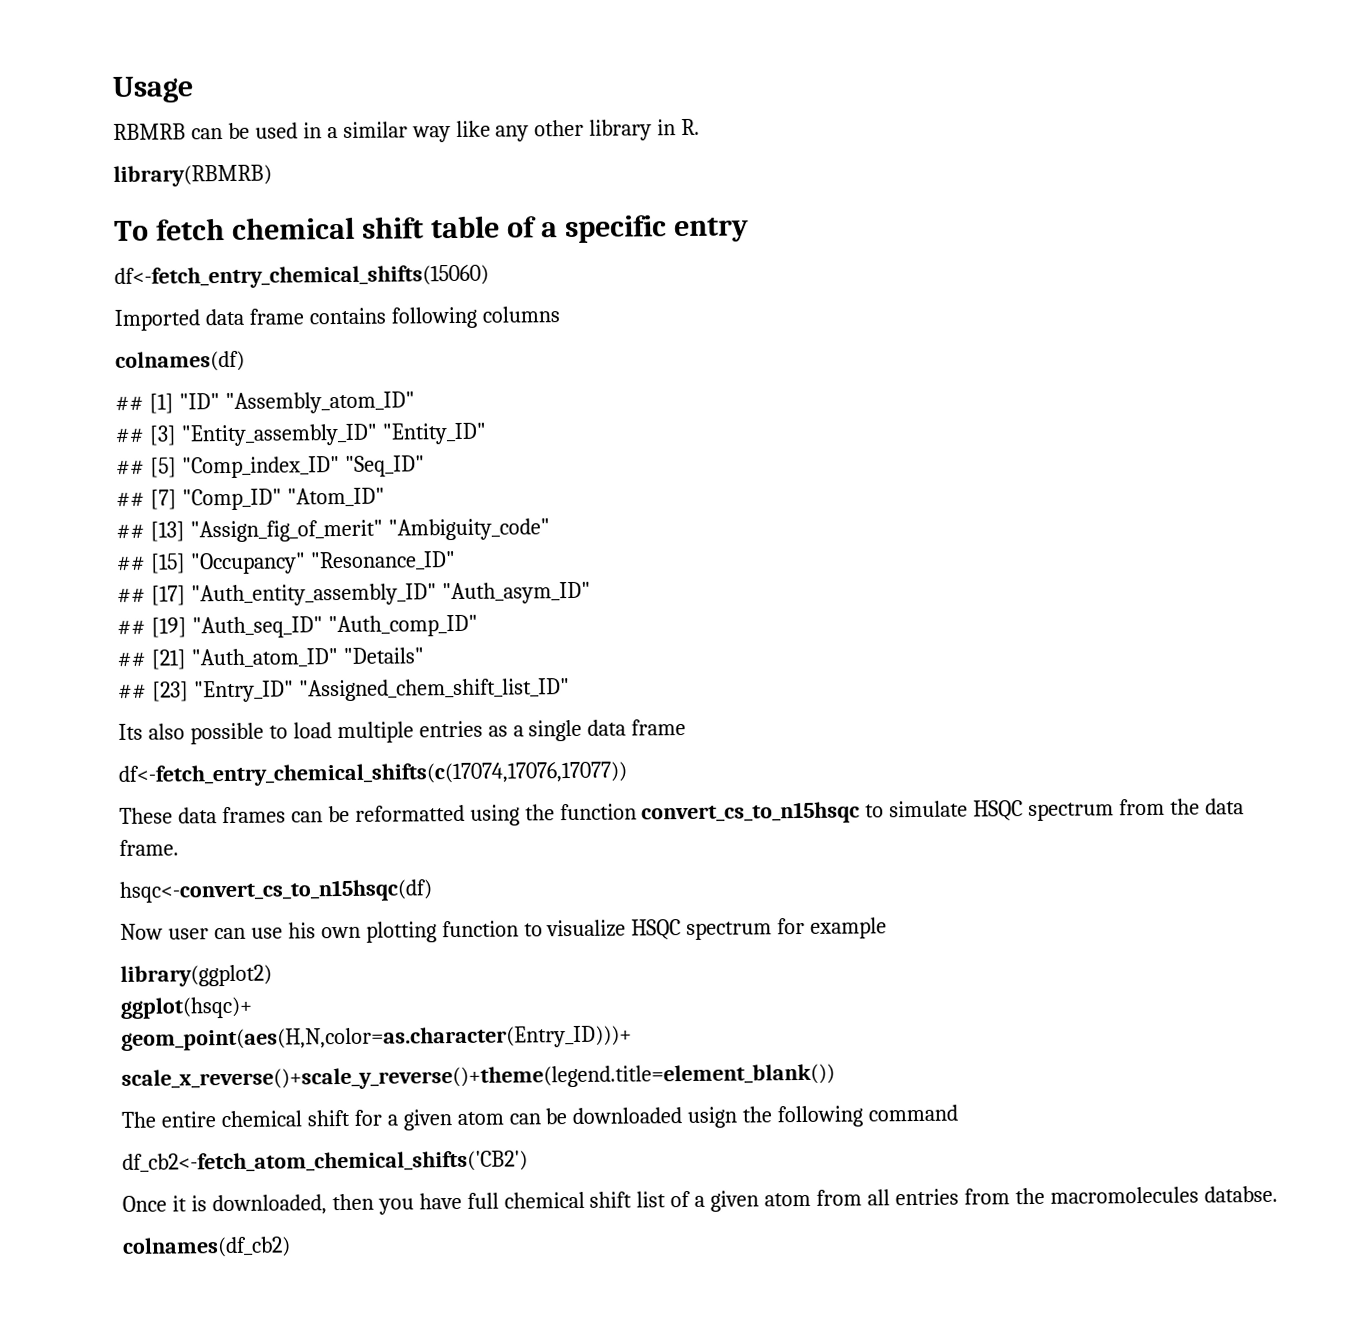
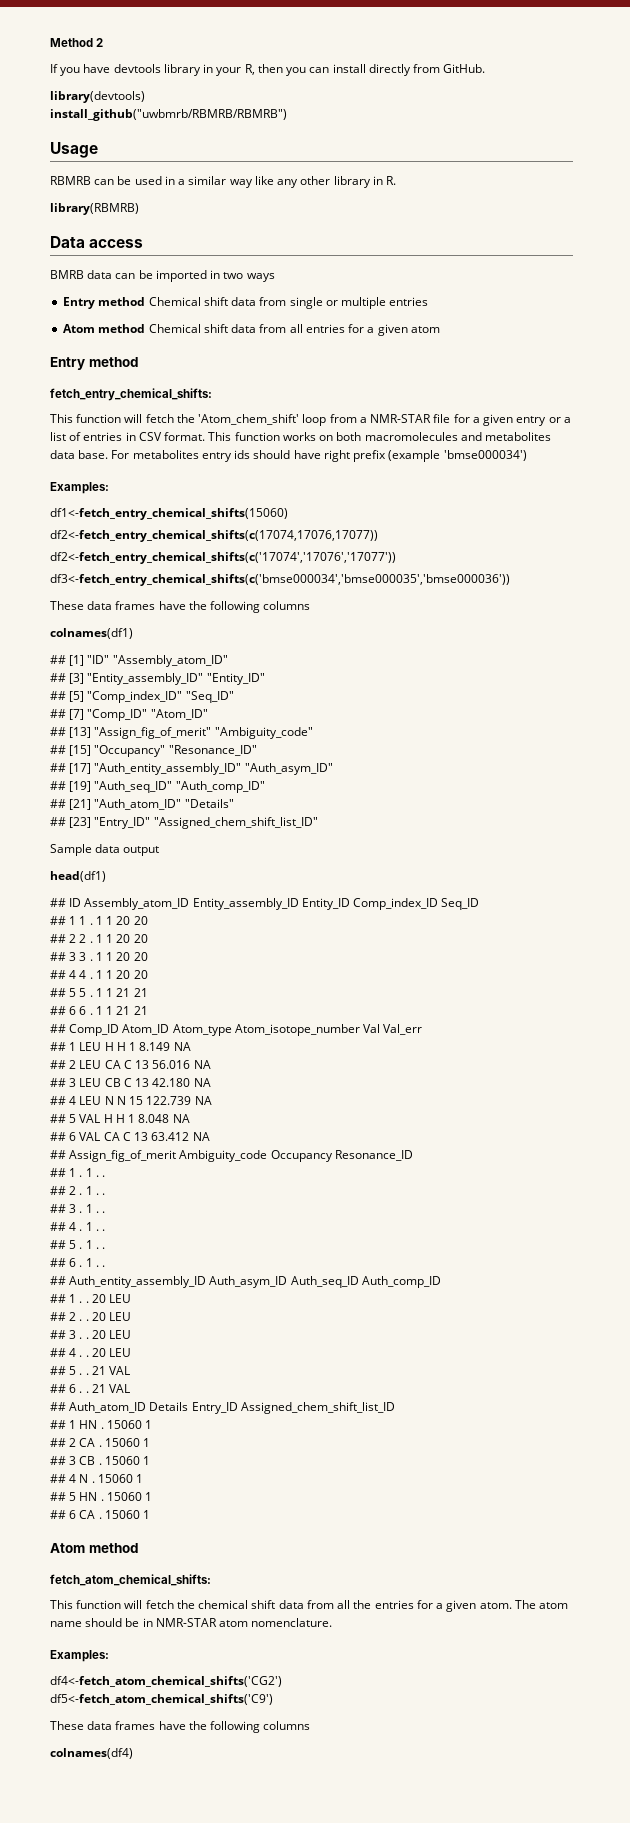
(112, 89) none -> [50,38,104,47] [50,64,486,76] [50,91,145,103] [50,109,287,121] Method 2 // If you have devtools library in your R, then you can install directly from GitHub. // library(devtools) // install_github("uwbmrb/RBMRB/RBMRB") //
[114,215,749,244] [114,264,489,289] [114,306,560,331] [115,350,245,372] To fetch chemical shift table of a specific entry // df<-fetch_entry_chemical_shifts(15060) // Imported data frame contains following columns // colnames(df) -> [50,236,144,248] [50,270,275,282] [63,297,429,309] [63,324,440,336] [50,357,139,370] [50,388,212,401] [50,414,571,426] [50,432,552,441] [50,450,527,462] [50,482,109,494] [50,508,288,520] [50,530,378,542] [50,552,396,564] [50,574,510,586] [50,601,311,613] [50,628,133,639] Data access // BMRB data can be imported in two ways // Entry method Chemical shift data from single or multiple entries // Atom method Chemical shift data from all entries for a given atom // Entry method // fetch_entry_chemical_shifts: // This function will fetch the 'Atom_chem_shift' loop from a NMR-STAR file for a given entry or a list of entries in CSV format. This function works on both macromolecules and metabolites data base. For metabolites entry ids should have right prefix (example 'bmse000034') // Examples: // df1<-fetch_entry_chemical_shifts(15060) // df2<-fetch_entry_chemical_shifts(c(17074,17076,17077)) // df2<-fetch_entry_chemical_shifts(c('17074','17076','17077')) // df3<-fetch_entry_chemical_shifts(c('bmse000034','bmse000035','bmse000036')) // These data frames have the following columns // colnames(df1)
[118,718,687,745] [118,761,627,787] [119,798,1245,826] [119,839,179,856] [119,879,432,903] [120,917,888,943] [120,964,272,987] [120,996,253,1019] [121,1025,632,1051] [121,1063,835,1091] [121,1104,959,1131] [122,1150,528,1174] [122,1185,1278,1216] [122,1236,291,1258] Its also possible to load multiple entries as a single data frame // df<-fetch_entry_chemical_shifts(c(17074,17076,17077)) // These data frames can be reformatted using the function convert_cs_to_n15hsqc to simulate HSQC spectrum from the data frame. // hsqc<-convert_cs_to_n15hsqc(df) // Now user can use his own plotting function to visualize HSQC spectrum for example // library(ggplot2) // ggplot(hsqc)+ // geom_point(aes(H,N,color=as.character(Entry_ID)))+ // scale_x_reverse()+scale_y_reverse()+theme(legend.title=element_blank()) // The entire chemical shift for a given atom can be downloaded usign the following command // df_cb2<-fetch_atom_chemical_shifts('CB2') // Once it is downloaded, then you have full chemical shift list of a given atom from all entries from the macromolecules databse. // colnames(df_cb2) -> [50,844,160,856] [50,871,106,882] [50,898,480,910] [50,916,148,925] [50,934,148,943] [50,952,148,961] [50,970,148,979] [50,988,148,997] [50,1006,148,1015] [50,1024,423,1036] [50,1042,191,1051] [50,1060,211,1069] [50,1078,211,1087] [50,1096,212,1105] [50,1114,190,1123] [50,1132,210,1141] [50,1150,413,1162] [50,1168,106,1177] [50,1186,106,1195] [50,1204,106,1213] [50,1222,106,1231] [50,1240,106,1249] [50,1258,106,1267] [50,1276,441,1288] [50,1294,132,1303] [50,1312,132,1321] [50,1330,132,1339] [50,1348,132,1357] [50,1366,131,1375] [50,1384,131,1393] [50,1402,395,1414] [50,1420,153,1429] [50,1438,151,1447] [50,1456,151,1465] [50,1474,144,1483] [50,1492,153,1501] [50,1510,151,1519] [50,1543,139,1553] [50,1574,211,1586] [50,1600,569,1612] [50,1618,333,1627] [50,1650,109,1662] [50,1676,282,1687] [50,1694,273,1705] [50,1721,311,1733] [50,1748,133,1759] Sample data output // head(df1) // ## ID Assembly_atom_ID Entity_assembly_ID Entity_ID Comp_index_ID Seq_ID // ## 1 1 . 1 1 20 20 // ## 2 2 . 1 1 20 20 // ## 3 3 . 1 1 20 20 // ## 4 4 . 1 1 20 20 // ## 5 5 . 1 1 21 21 // ## 6 6 . 1 1 21 21 // ## Comp_ID Atom_ID Atom_type Atom_isotope_number Val Val_err // ## 1 LEU H H 1 8.149 NA // ## 2 LEU CA C 13 56.016 NA // ## 3 LEU CB C 13 42.180 NA // ## 4 LEU N N 15 122.739 NA // ## 5 VAL H H 1 8.048 NA // ## 6 VAL CA C 13 63.412 NA // ## Assign_fig_of_merit Ambiguity_code Occupancy Resonance_ID // ## 1 . 1 . . // ## 2 . 1 . . // ## 3 . 1 . . // ## 4 . 1 . . // ## 5 . 1 . . // ## 6 . 1 . . // ## Auth_entity_assembly_ID Auth_asym_ID Auth_seq_ID Auth_comp_ID // ## 1 . . 20 LEU // ## 2 . . 20 LEU // ## 3 . . 20 LEU // ## 4 . . 20 LEU // ## 5 . . 21 VAL // ## 6 . . 21 VAL // ## Auth_atom_ID Details Entry_ID Assigned_chem_shift_list_ID // ## 1 HN . 15060 1 // ## 2 CA . 15060 1 // ## 3 CB . 15060 1 // ## 4 N . 15060 1 // ## 5 HN . 15060 1 // ## 6 CA . 15060 1 // Atom method // fetch_atom_chemical_shifts: // This function will fetch the chemical shift data from all the entries for a given atom. The atom name should be in NMR-STAR atom nomenclature. // Examples: // df4<-fetch_atom_chemical_shifts('CG2') // df5<-fetch_atom_chemical_shifts('C9') // These data frames have the following columns // colnames(df4)

